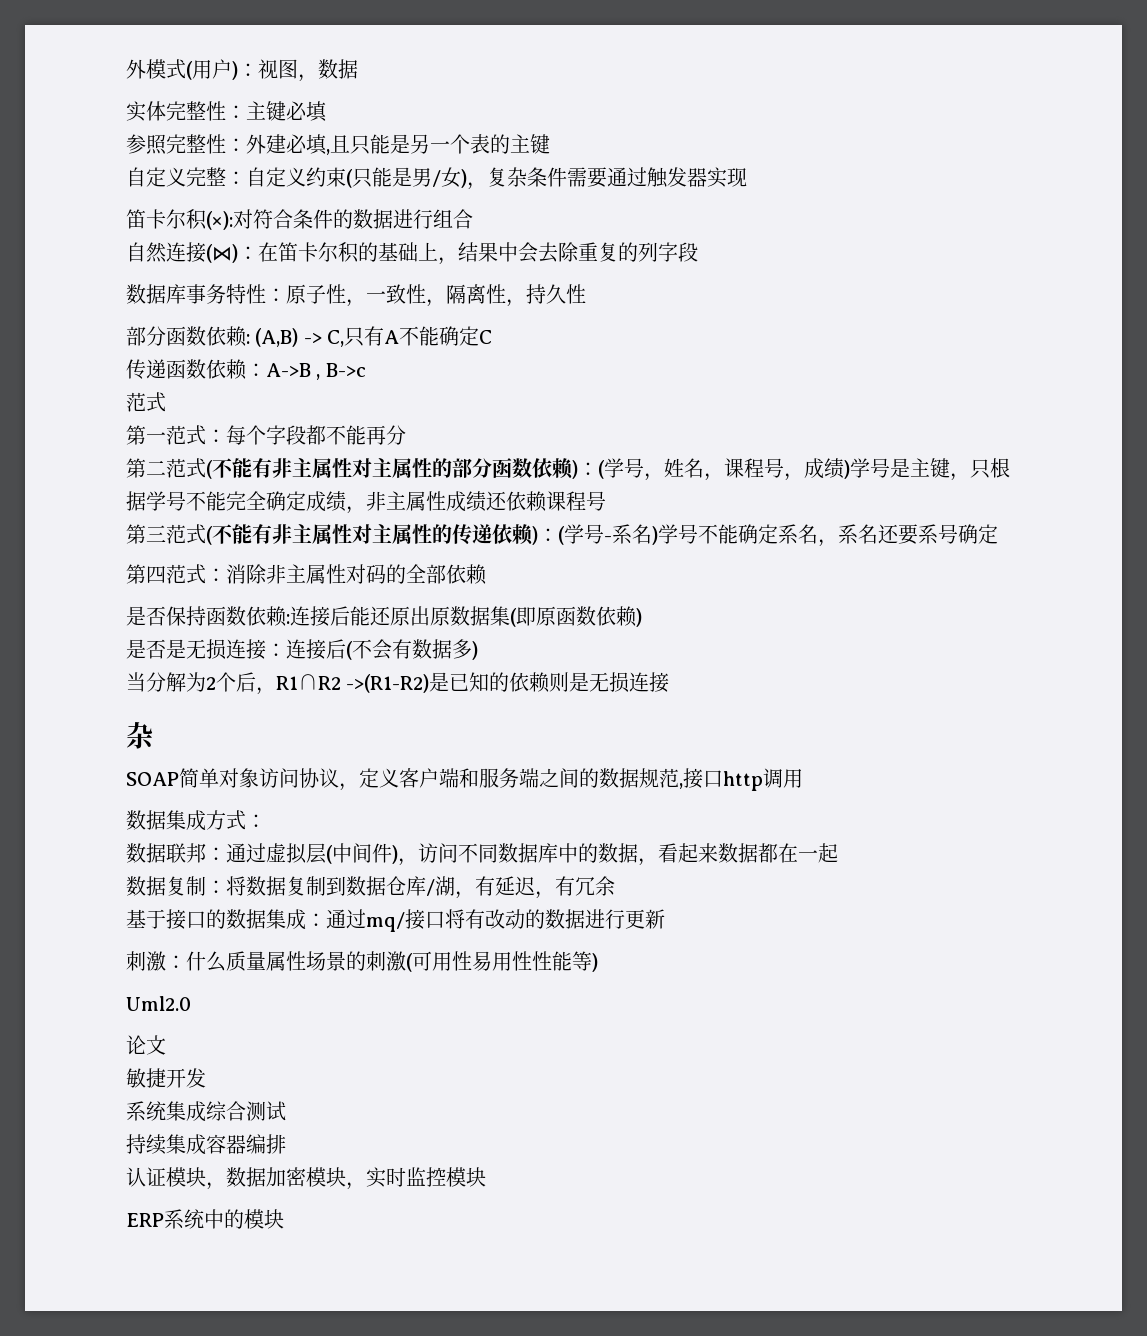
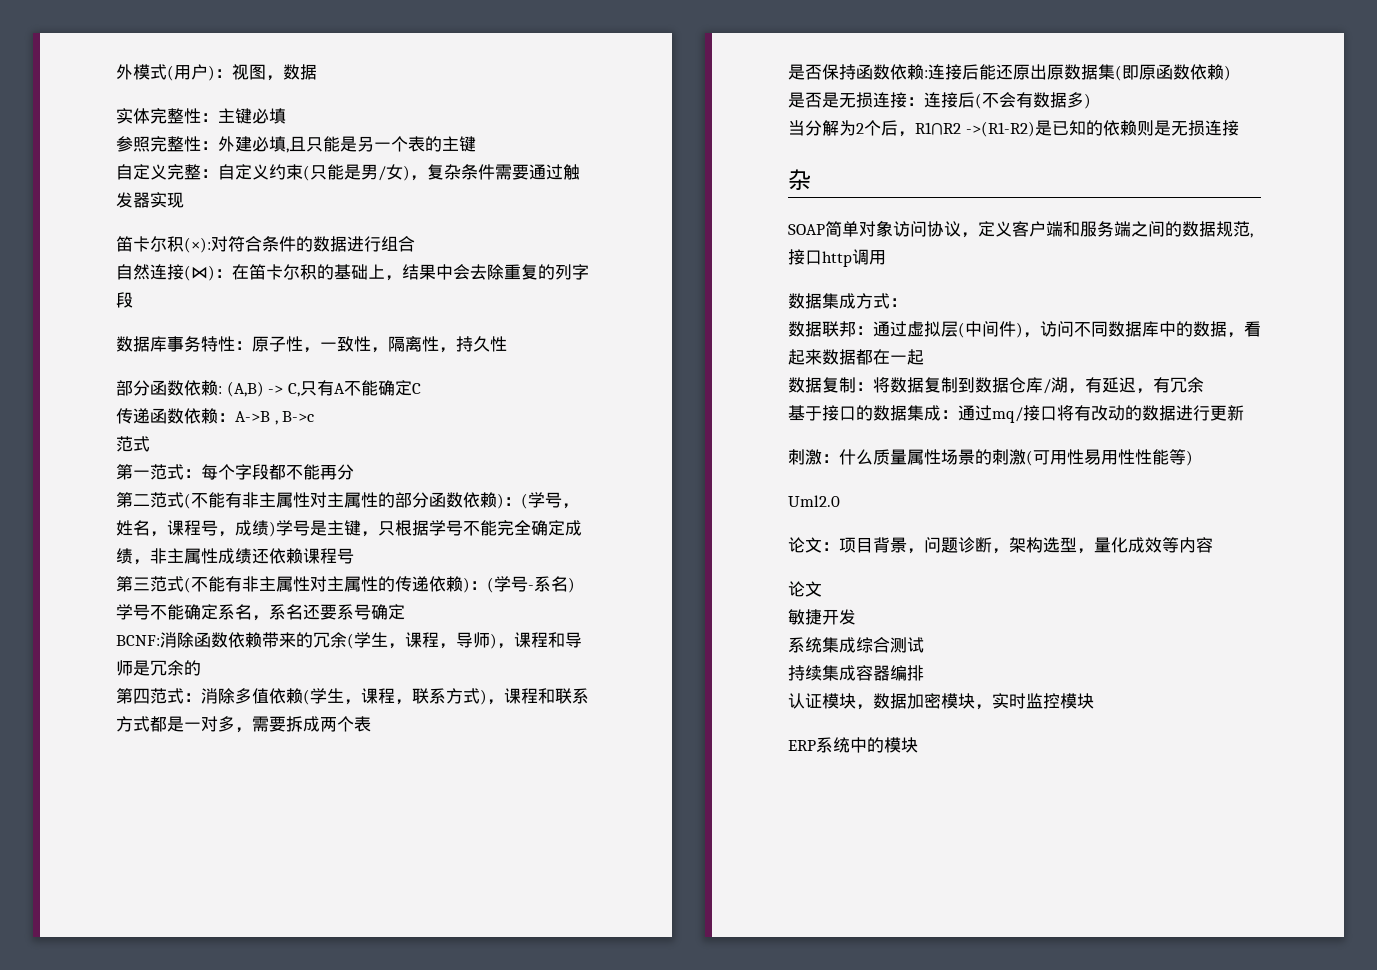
[126,564,487,585] 第四范式：消除非主属性对码的全部依赖 -> [116,632,582,649] [116,660,201,676] [116,688,589,705] [116,716,371,733] BCNF:消除函数依赖带来的冗余(学生，课程，导师)，课程和导师是冗余的 // 第四范式：消除多值依赖(学生，课程，联系方式)，课程和联系方式都是一对多，需要拆成两个表
(191, 1003) none -> [788,537,1213,554] // 论文：项目背景，问题诊断，架构选型，量化成效等内容

